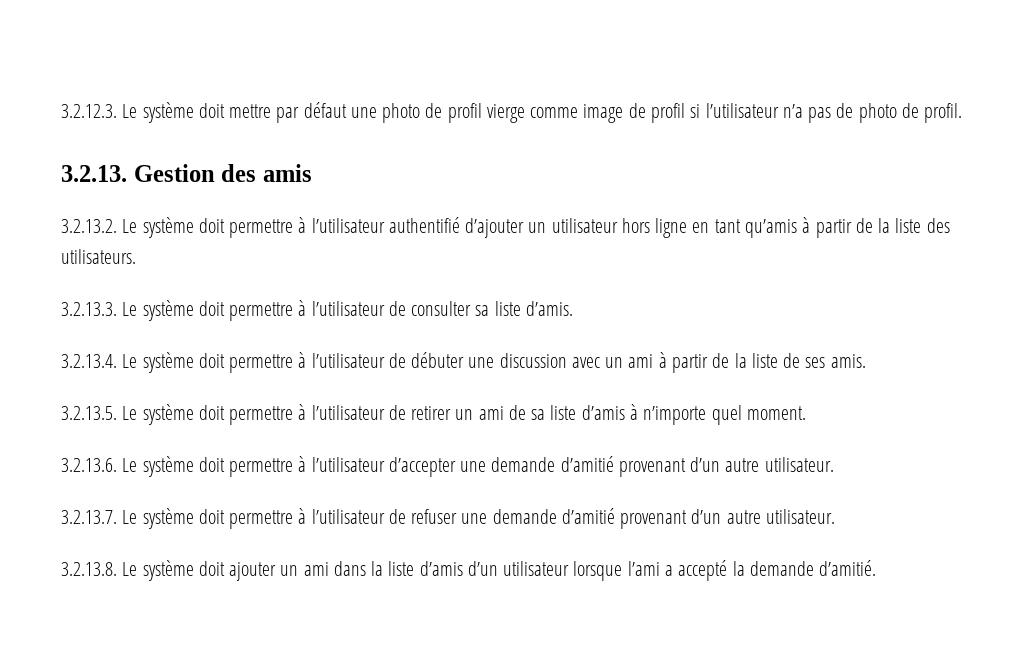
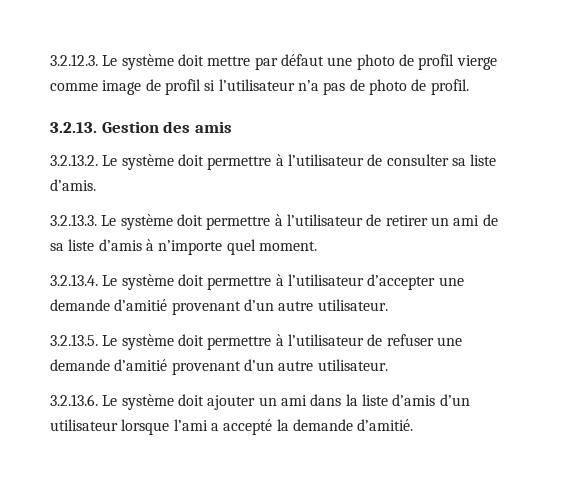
[388,217,950,238] [61,249,136,264] [61,300,385,321] authentifié d’ajouter un utilisateur hors ligne en tant qu’amis à partir de la liste des utilisateurs. // 3.2.13.3. Le système doit permettre à l’utilisateur -> (364, 160) none
[61,352,866,373] [61,406,117,420] 3.2.13.4. Le système doit permettre à l’utilisateur de débuter une discussion avec un ami à partir de la liste de ses amis. // 3.2.13.5. -> [50,214,97,226] 3.2.13.3.
[61,458,117,472] 3.2.13.6. -> [50,274,98,286] 3.2.13.4.
[61,510,117,524] 3.2.13.7. -> [50,334,98,346] 3.2.13.5.
[61,562,117,576] 3.2.13.8. -> [50,394,98,406] 3.2.13.6.

